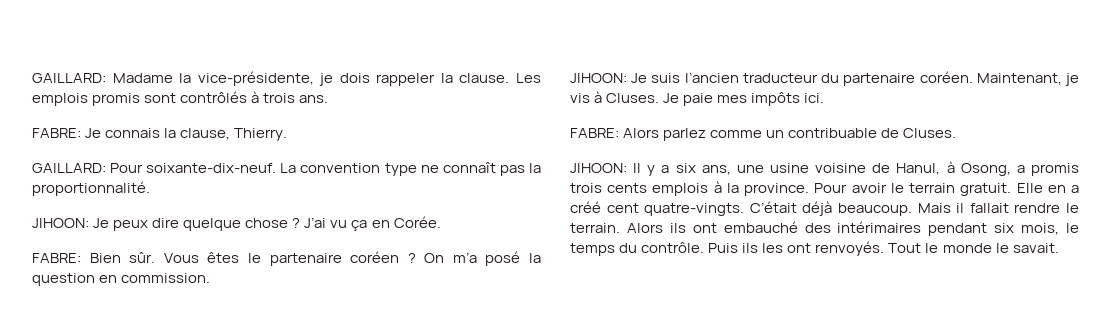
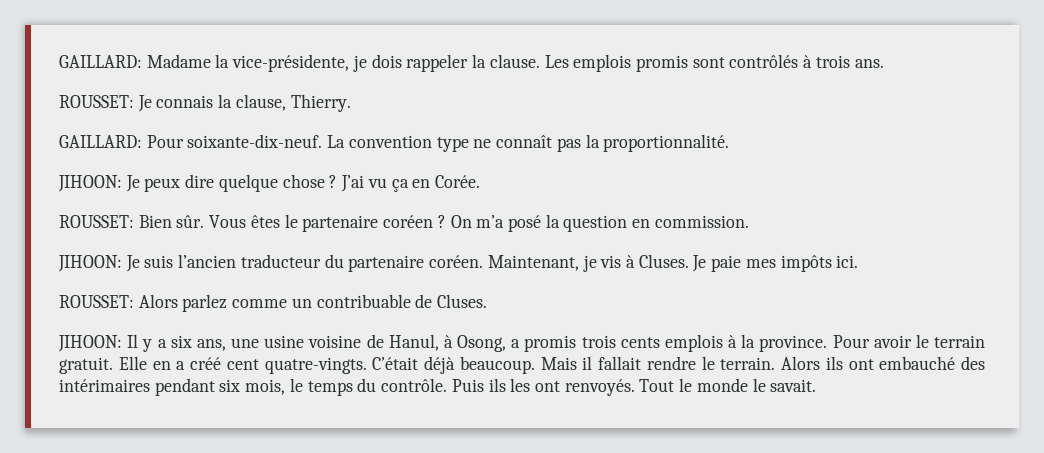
[32,128,81,138] FABRE: -> [59,95,134,108] ROUSSET:
[32,253,81,263] FABRE: -> [59,215,134,228] ROUSSET:
[570,128,619,138] FABRE: -> [59,295,134,308] ROUSSET:

